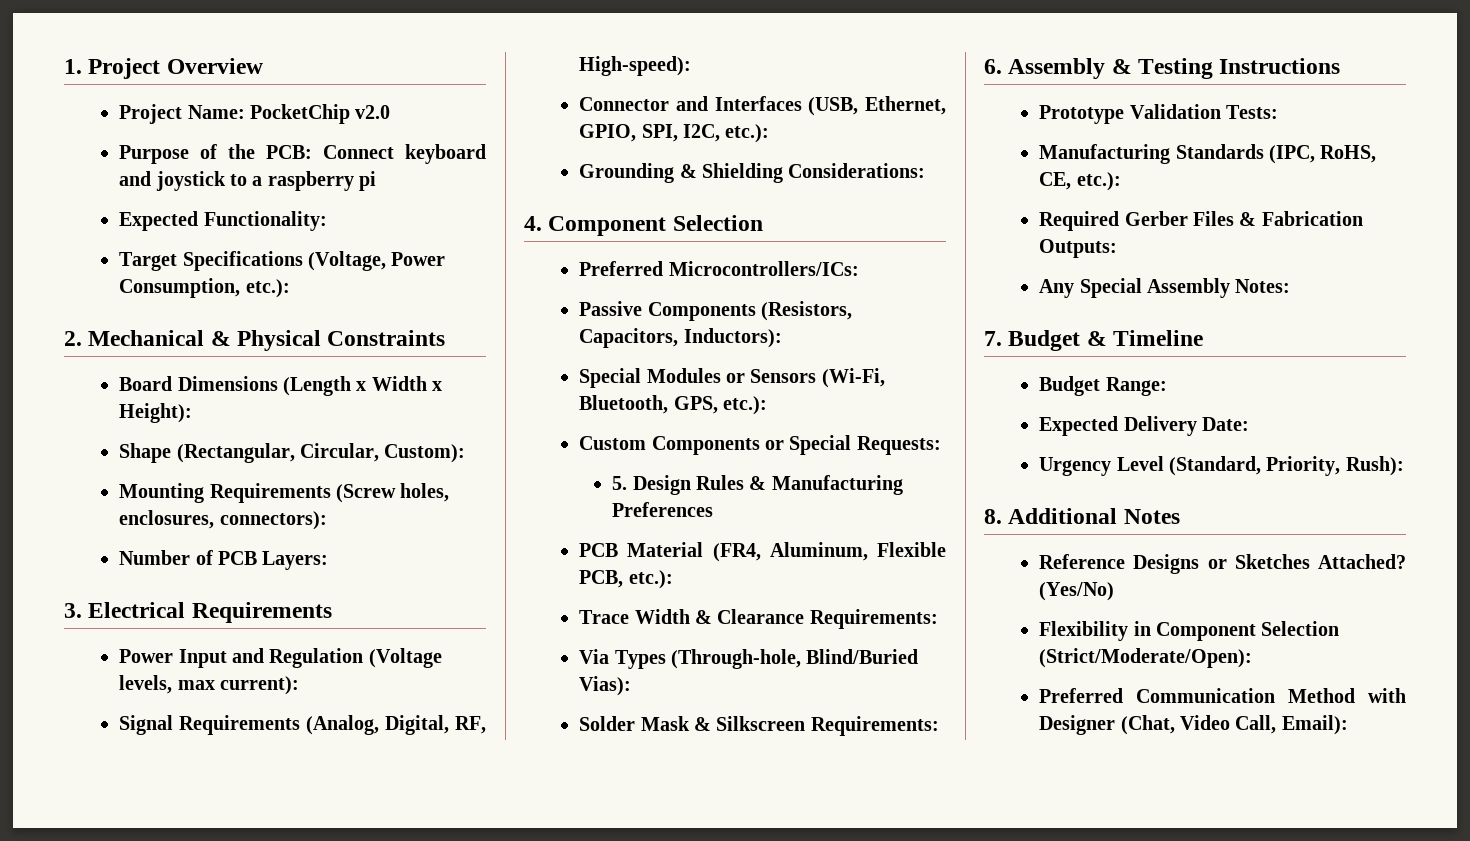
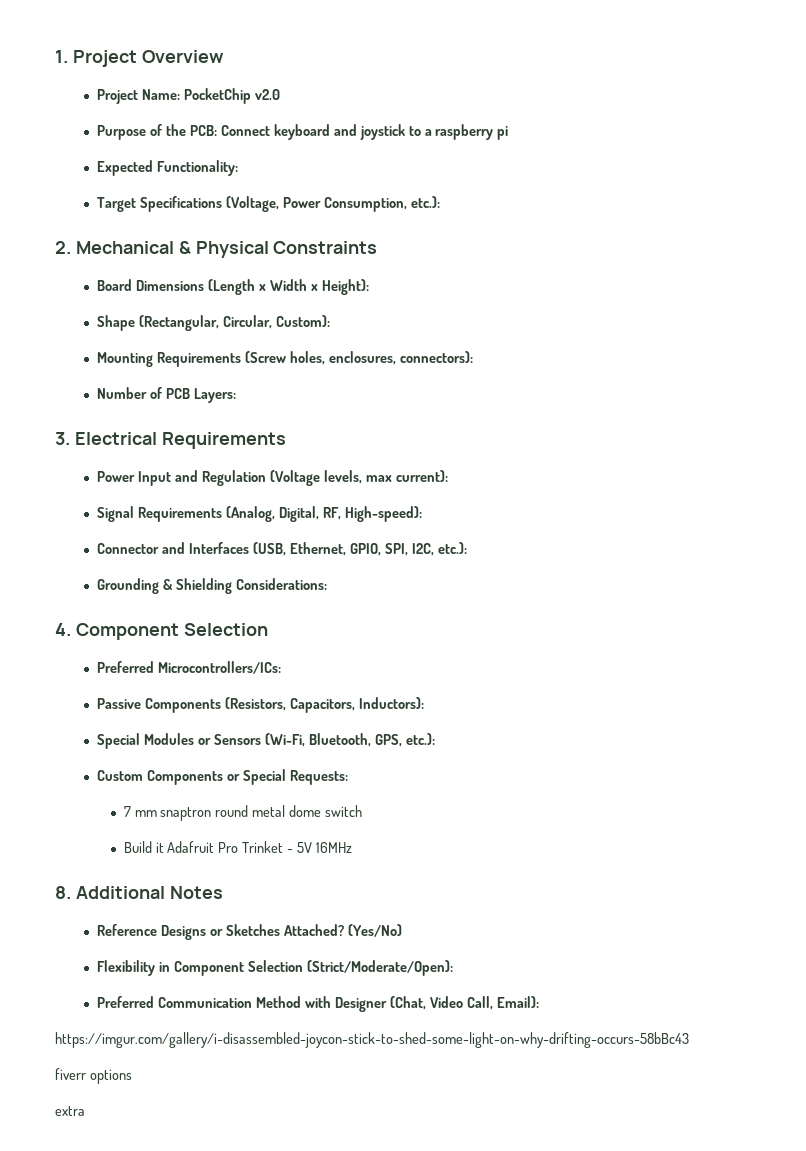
[612,475,903,495] [612,502,714,517] [579,542,946,562] [579,570,673,589] [579,609,938,629] [579,649,919,669] [579,676,632,696] [579,716,939,736] [984,58,1341,79] [1039,104,1278,124] [1039,144,1377,164] [1039,172,1121,191] [1039,211,1363,231] [1039,239,1118,258] [1039,278,1291,298] [984,330,1204,351] [1039,376,1167,396] [1039,416,1249,436] [1039,456,1404,476] 5. Design Rules & Manufacturing Preferences // PCB Material (FR4, Aluminum, Flexible PCB, etc.): // Trace Width & Clearance Requirements: // Via Types (Through-hole, Blind/Buried Vias): // Solder Mask & Silkscreen Requirements: // 6. Assembly & Testing Instructions // Prototype Validation Tests: // Manufacturing Standards (IPC, RoHS, CE, etc.): // Required Gerber Files & Fabrication Outputs: // Any Special Assembly Notes: // 7. Budget & Timeline // Budget Range: // Expected Delivery Date: // Urgency Level (Standard, Priority, Rush): -> [123,805,363,821] [123,841,353,853] 7 mm snaptron round metal dome switch // Build it Adafruit Pro Trinket - 5V 16MHz
(1348, 725) none -> [55,1032,689,1048] [55,1068,132,1084] [55,1106,85,1116] // https://imgur.com/gallery/i-disassembled-joycon-stick-to-shed-some-light-on-why-drifting-occurs-58bBc43 // fiverr options // extra

